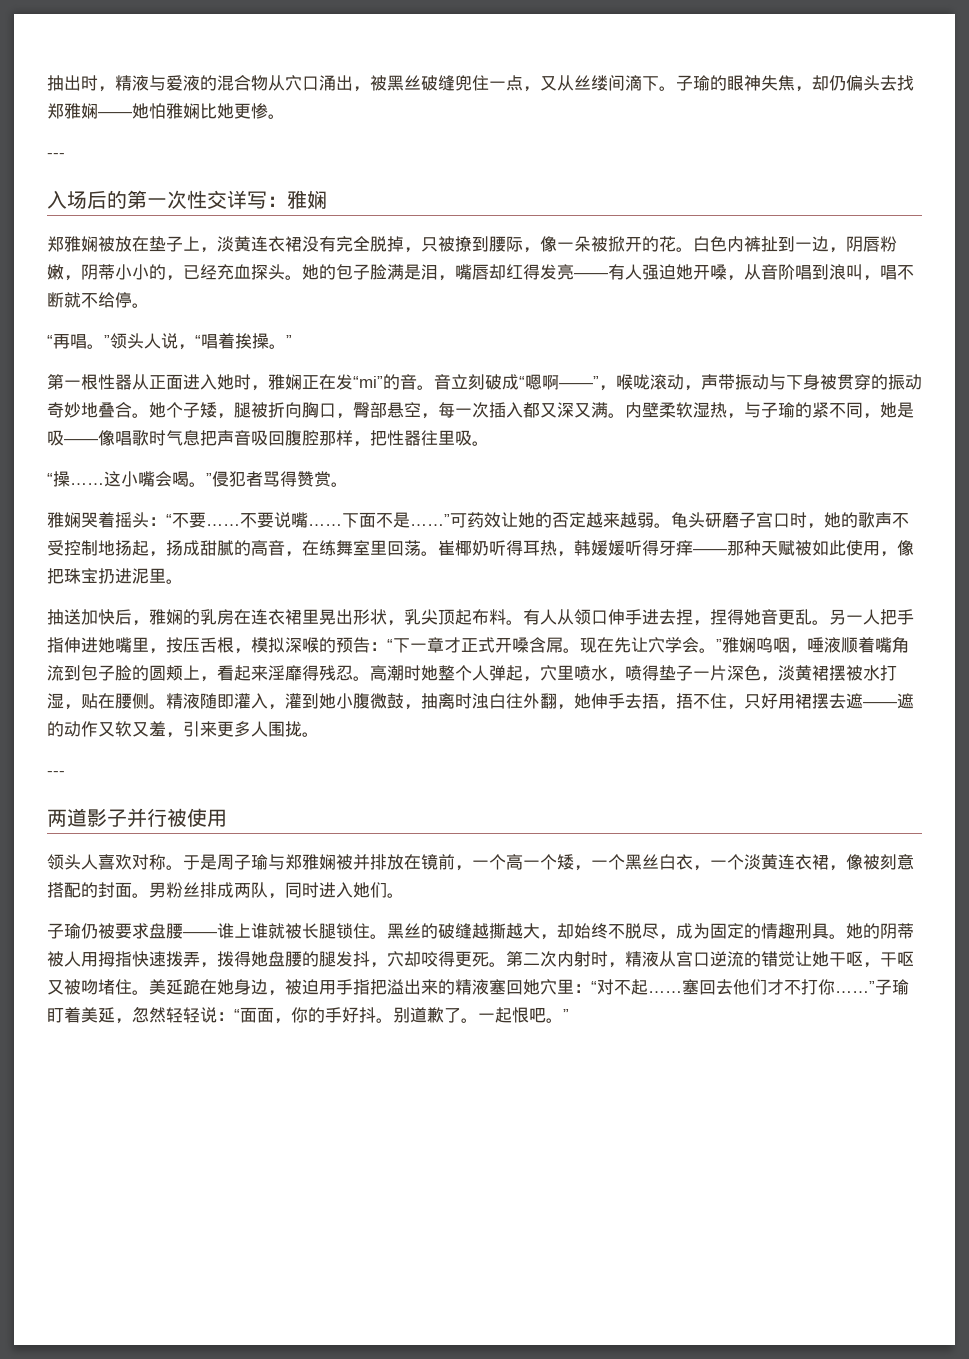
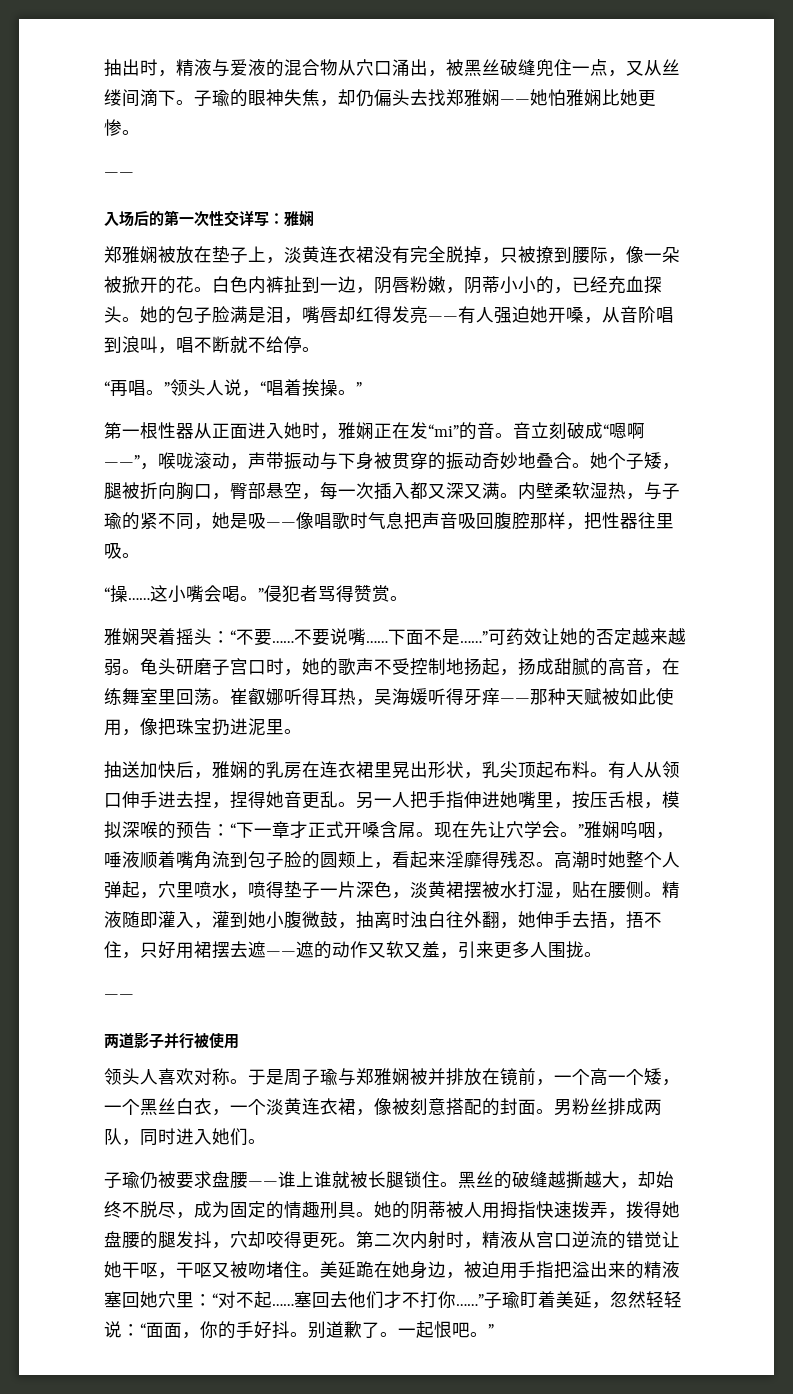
[47,153,65,158] --- -> [104,172,134,177] ——
[455,540,489,556] 椰奶 -> [248,688,284,706] 叡娜
[574,540,608,556] 韩媛 -> [374,688,410,706] 吴海
[47,771,65,776] --- -> [104,994,134,999] ——

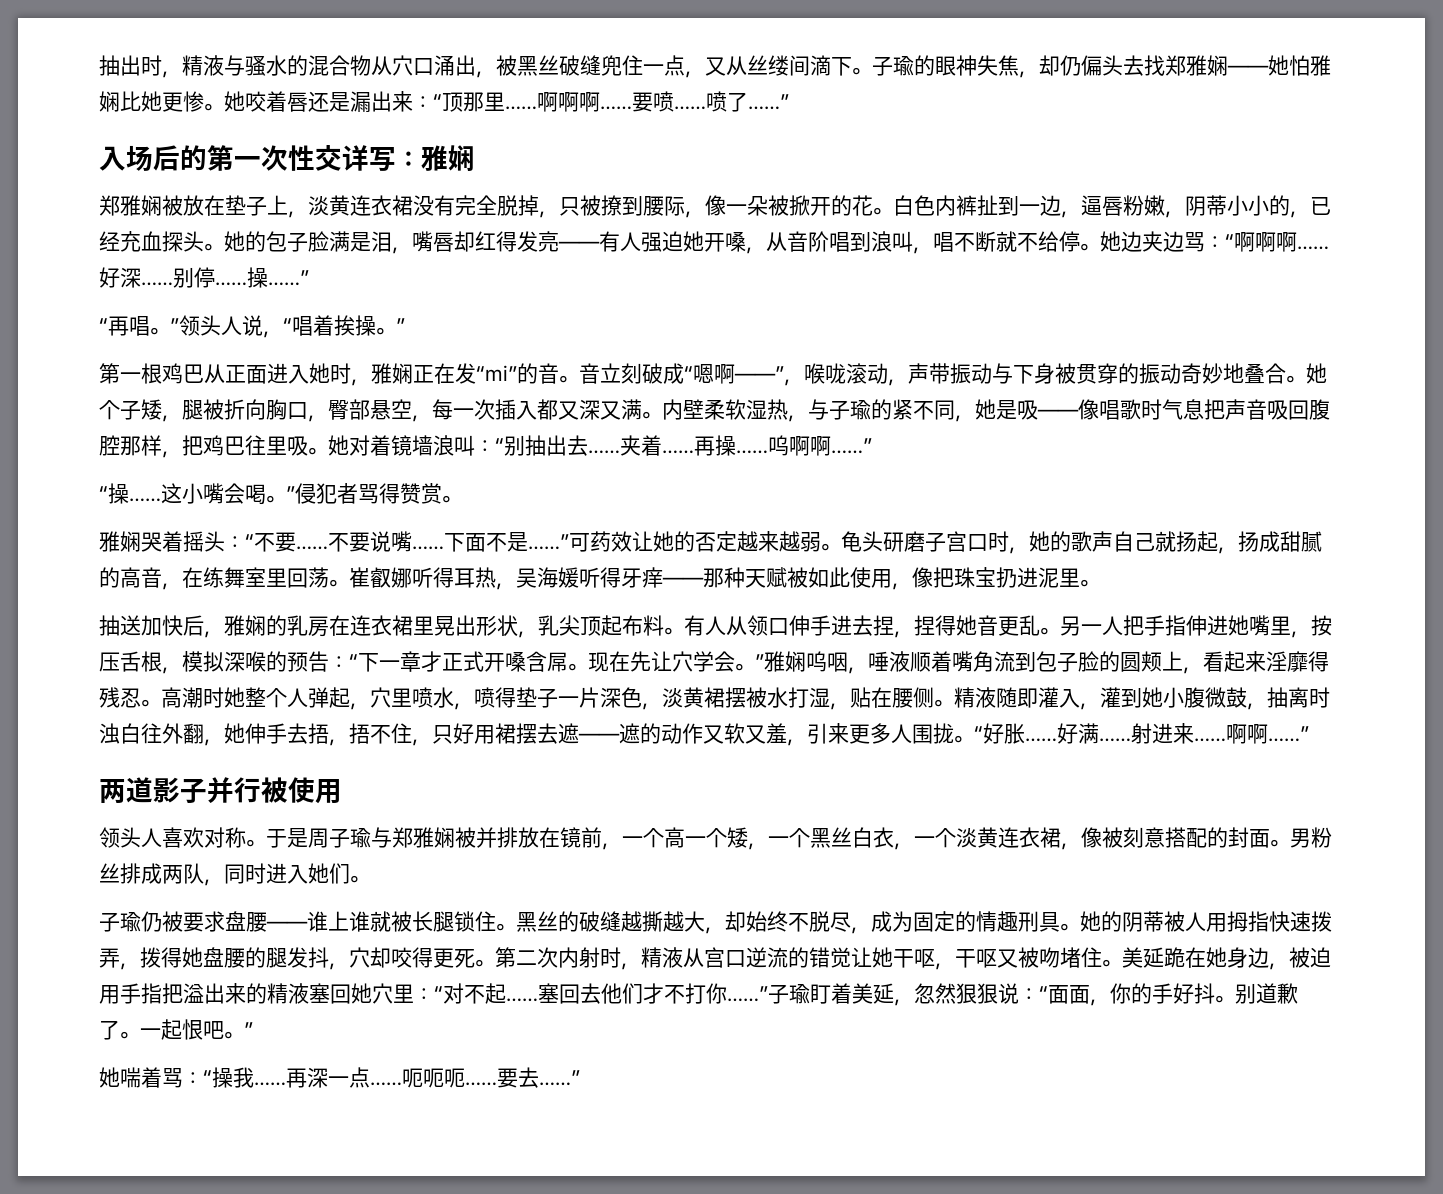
[230,59,266,76] 爱液 -> [245,55,287,76] 骚水
[104,172,134,177] // —— -> [224,91,789,112] 她咬着唇还是漏出来：“顶那里……啊啊啊……要喷……喷了……”
[374,276,392,294] 阴 -> [1081,195,1102,216] 逼
(320, 349) none -> [1100,231,1329,252] [99,267,309,288] 她边夹边骂：“啊啊啊……好深……别停……操……”
[158,422,194,439] 性器 -> [162,363,204,384] 鸡巴
[602,512,638,529] 性器 -> [203,435,245,456] 鸡巴
(140, 555) none -> [328,435,872,456] 她对着镜墙浪叫：“别抽出去……夹着……再操……呜啊啊……”
[374,658,464,676] 不受控制地 -> [1113,531,1176,552] 自己就
[104,994,134,999] // —— -> [974,723,1309,744] “好胀……好满……射进来……啊啊……”
[646,1291,682,1308] 轻轻 -> [956,983,998,1004] 狠狠
(494, 1330) none -> [99,1067,580,1088] // 她喘着骂：“操我……再深一点……呃呃呃……要去……”

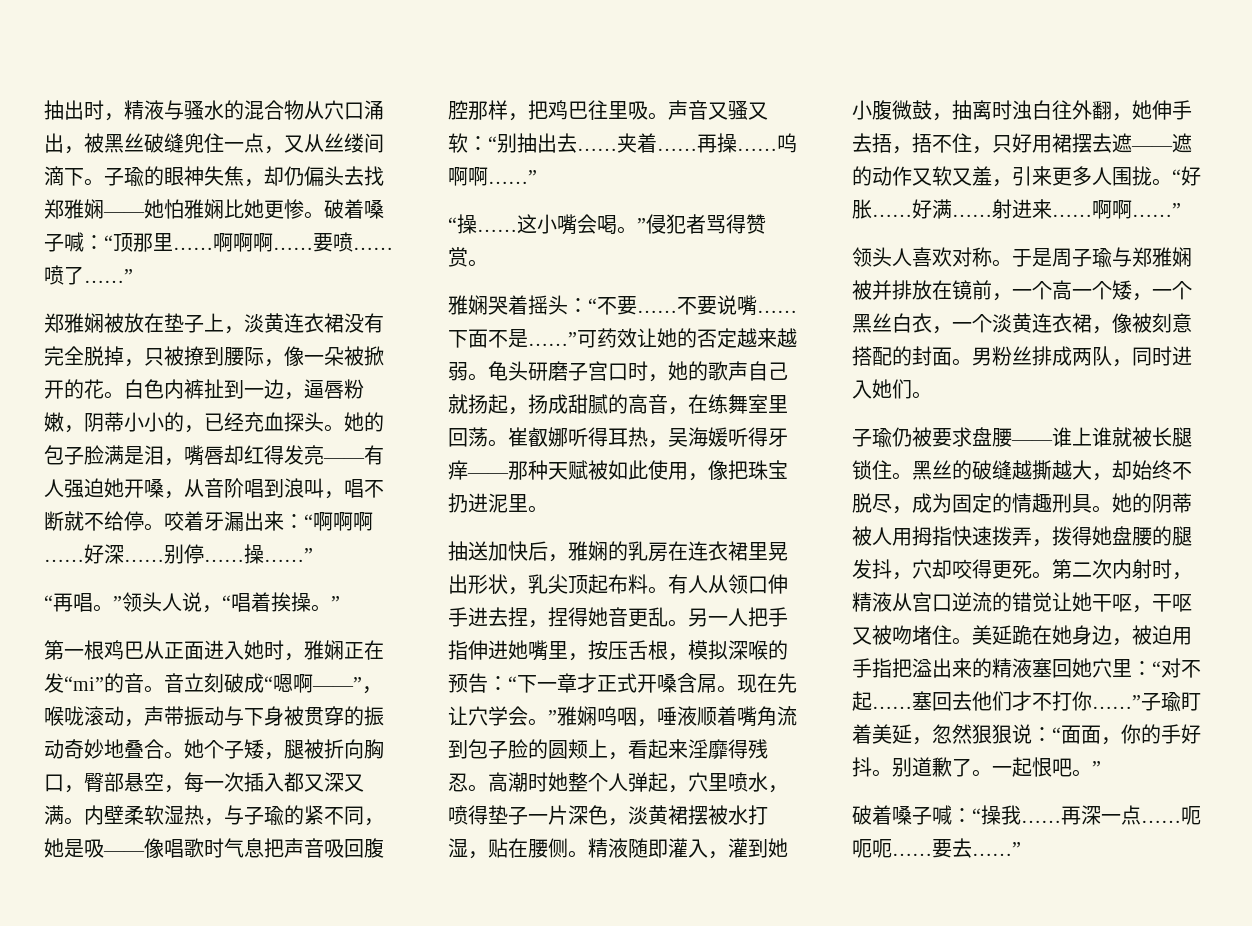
[224,91,413,112] 她咬着唇还是漏出来 -> [324,199,384,219] [44,232,84,252] 破着嗓子喊
[99,145,475,171] // 入场后的第一次性交详写：雅娴 -> (133, 276) none
[1100,231,1205,252] 她边夹边骂 -> [164,511,284,531] 咬着牙漏出来
[328,435,475,456] 她对着镜墙浪叫 -> [668,100,768,120] [448,133,468,153] 声音又骚又软
[99,777,342,804] // 两道影子并行被使用 -> (1181, 210) none
[99,1067,183,1088] 她喘着骂 -> [852,805,952,825] 破着嗓子喊

